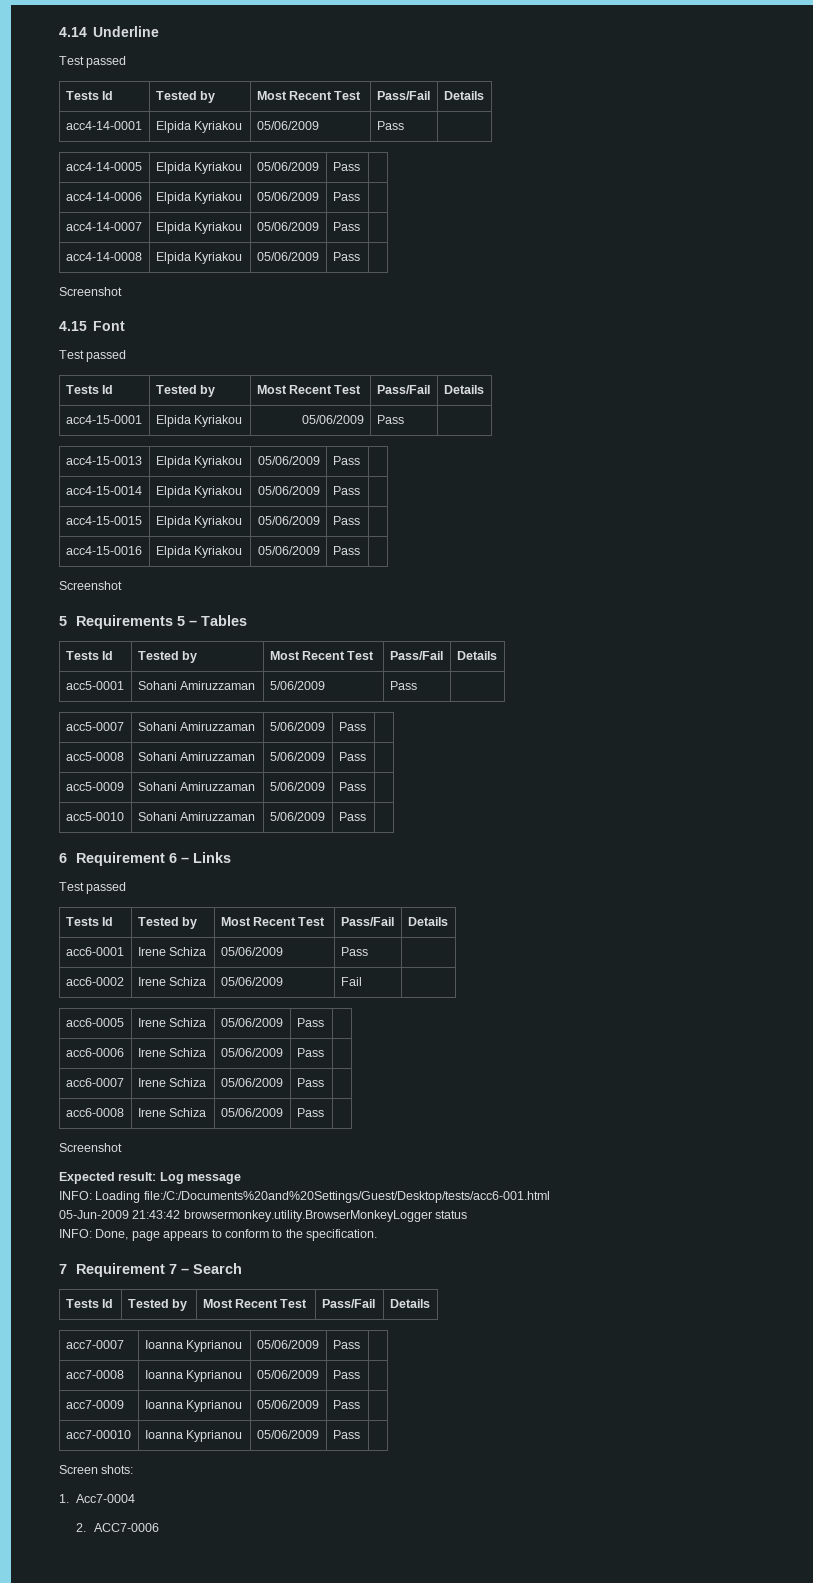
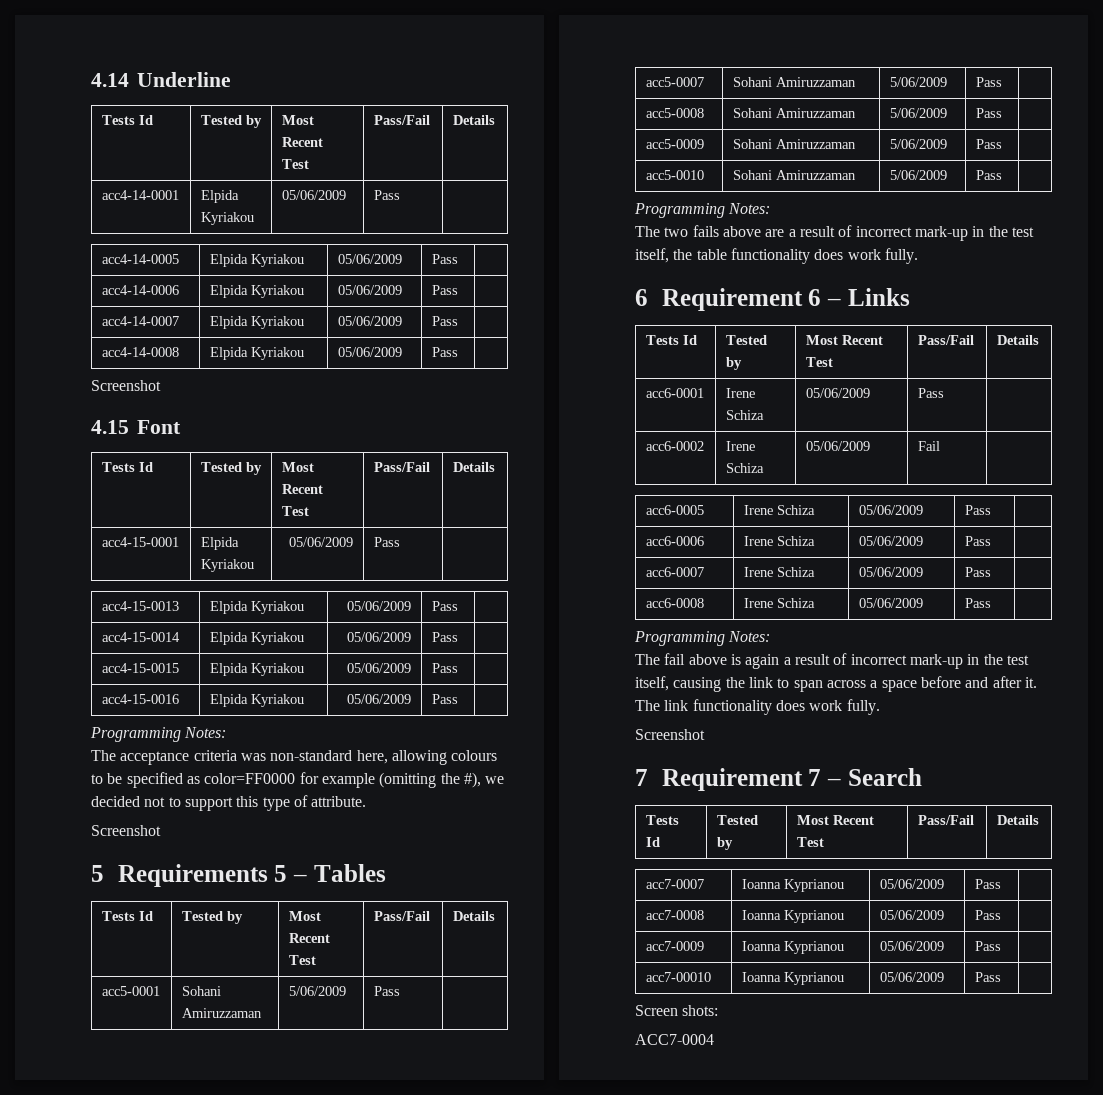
[59,56,127,68] // Test passed -> (231, 79) none
[59,350,127,362] // Test passed -> (181, 427) none
(360, 550) none -> [90,727,227,742] [91,750,498,765] [91,772,505,788] [91,795,367,811] // Programming Notes: // The acceptance criteria was non-standard here, allowing colours to be specified as color=FF0000 for example (omitting the #), we decided not to support this type of attribute.
(366, 816) none -> [634,203,771,218] [635,225,1034,241] [635,248,918,264] // Programming Notes: // The two fails above are a result of incorrect mark-up in the test itself, the table functionality does work fully.
[59,882,127,894] // Test passed -> (910, 297) none
[59,1143,122,1152] [59,1172,242,1184] [59,1191,550,1203] [59,1210,468,1222] [59,1229,377,1241] Screenshot // Expected result: Log message // INFO: Loading file:/C:/Documents%20and%20Settings/Guest/Desktop/tests/acc6-001.html // 05-Jun-2009 21:43:42 browsermonkey.utility.BrowserMonkeyLogger status // INFO: Done, page appears to conform to the specification. -> [634,631,771,646] [635,653,1029,669] [635,676,1037,692] [635,699,880,715] [635,729,705,740] Programming Notes: // The fail above is again a result of incorrect mark-up in the test itself, causing the link to span across a space before and after it. The link functionality does work fully. // Screenshot
[59,1494,136,1503] [76,1523,159,1532] 1. Acc7-0004 // 2. ACC7-0006 -> [635,1034,714,1045] ACC7-0004

